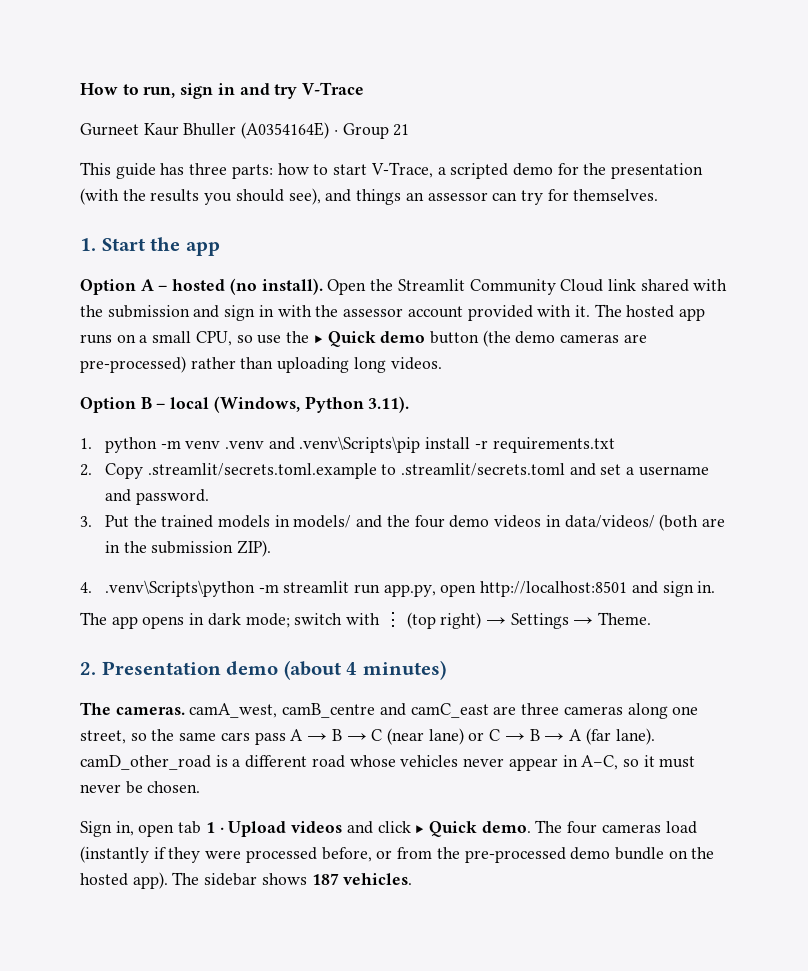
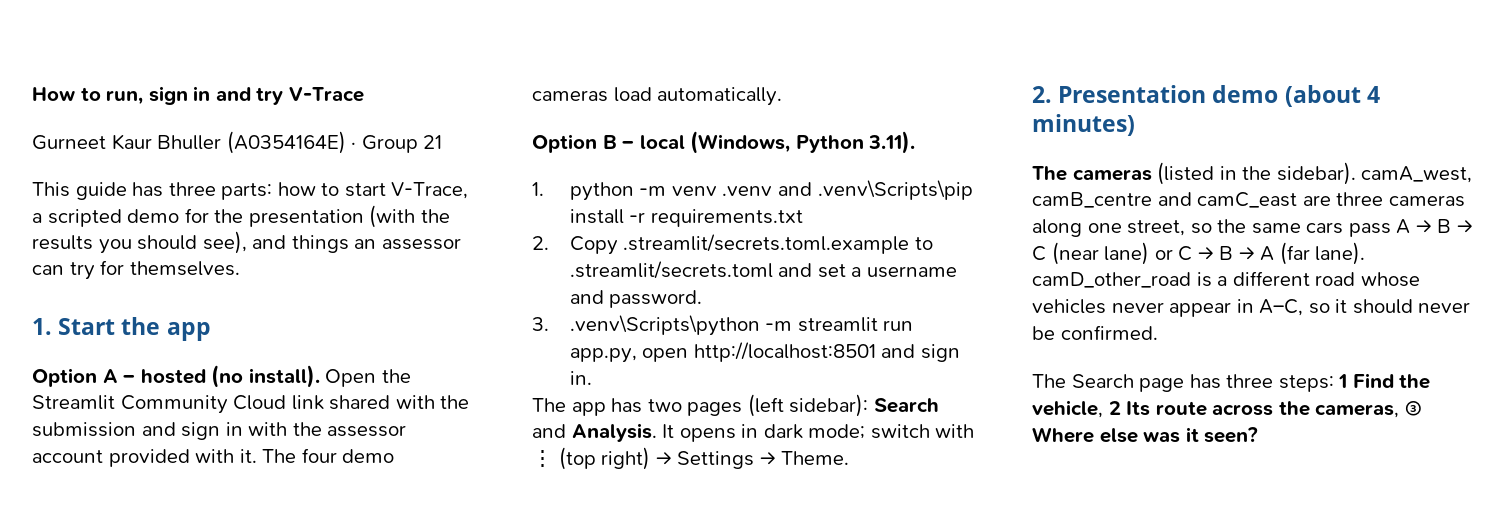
[626,305,706,321] [80,330,647,347] [80,356,442,373] hosted app runs on a small CPU, so use the ▶ Quick demo button (the demo cameras are pre-processed) rather than uploading long videos. -> [301,448,395,463] [532,87,783,106] four demo cameras load automatically.
[104,514,726,531] [104,540,272,557] [80,582,92,593] Put the trained models in models/ and the four demo videos in data/videos/ (both are in the submission ZIP). // 4. -> (549, 324) none
(138, 622) none -> [611,394,939,417] [532,423,675,442] has two pages (left sidebar): Search and Analysis. It
[115,707,185,715] cameras. -> [1072,162,1356,185] cameras (listed in the sidebar).
[659,756,696,768] must -> [1352,299,1413,314] should
[147,781,201,793] [80,820,697,837] [80,846,715,863] [80,872,413,889] chosen. // Sign in, open tab 1 · Upload videos and click ▶ Quick demo. The four cameras load (instantly if they were processed before, or from the pre-processed demo bundle on the hosted app). The sidebar shows 187 vehicles. -> [1060,325,1158,340] [1032,373,1431,392] [1032,400,1422,418] [1032,427,1259,443] confirmed. // The Search page has three steps: 1 Find the vehicle, 2 Its route across the cameras, ③ Where else was it seen?

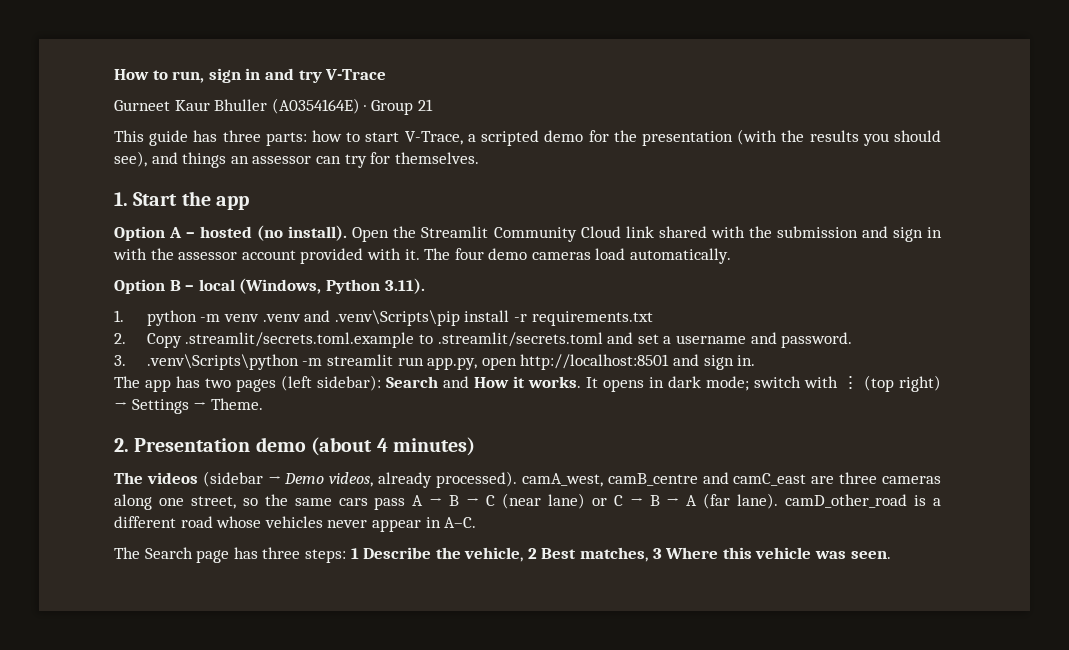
[571,423,657,442] Analysis. -> [474,376,581,388] How it works.
[1072,162,1356,185] cameras (listed in the sidebar). -> [146,471,517,488] videos (sidebar → Demo videos, already processed).
[1259,299,1471,316] [1032,325,1158,340] A–C, so it should never be confirmed. -> [444,517,477,528] A–C.
[1352,373,1394,388] Find -> [363,547,432,559] Describe
[1126,401,1422,418] [1032,427,1259,443] Its route across the cameras, ③ Where else was it seen? -> [541,547,891,562] Best matches, 3 Where this vehicle was seen.

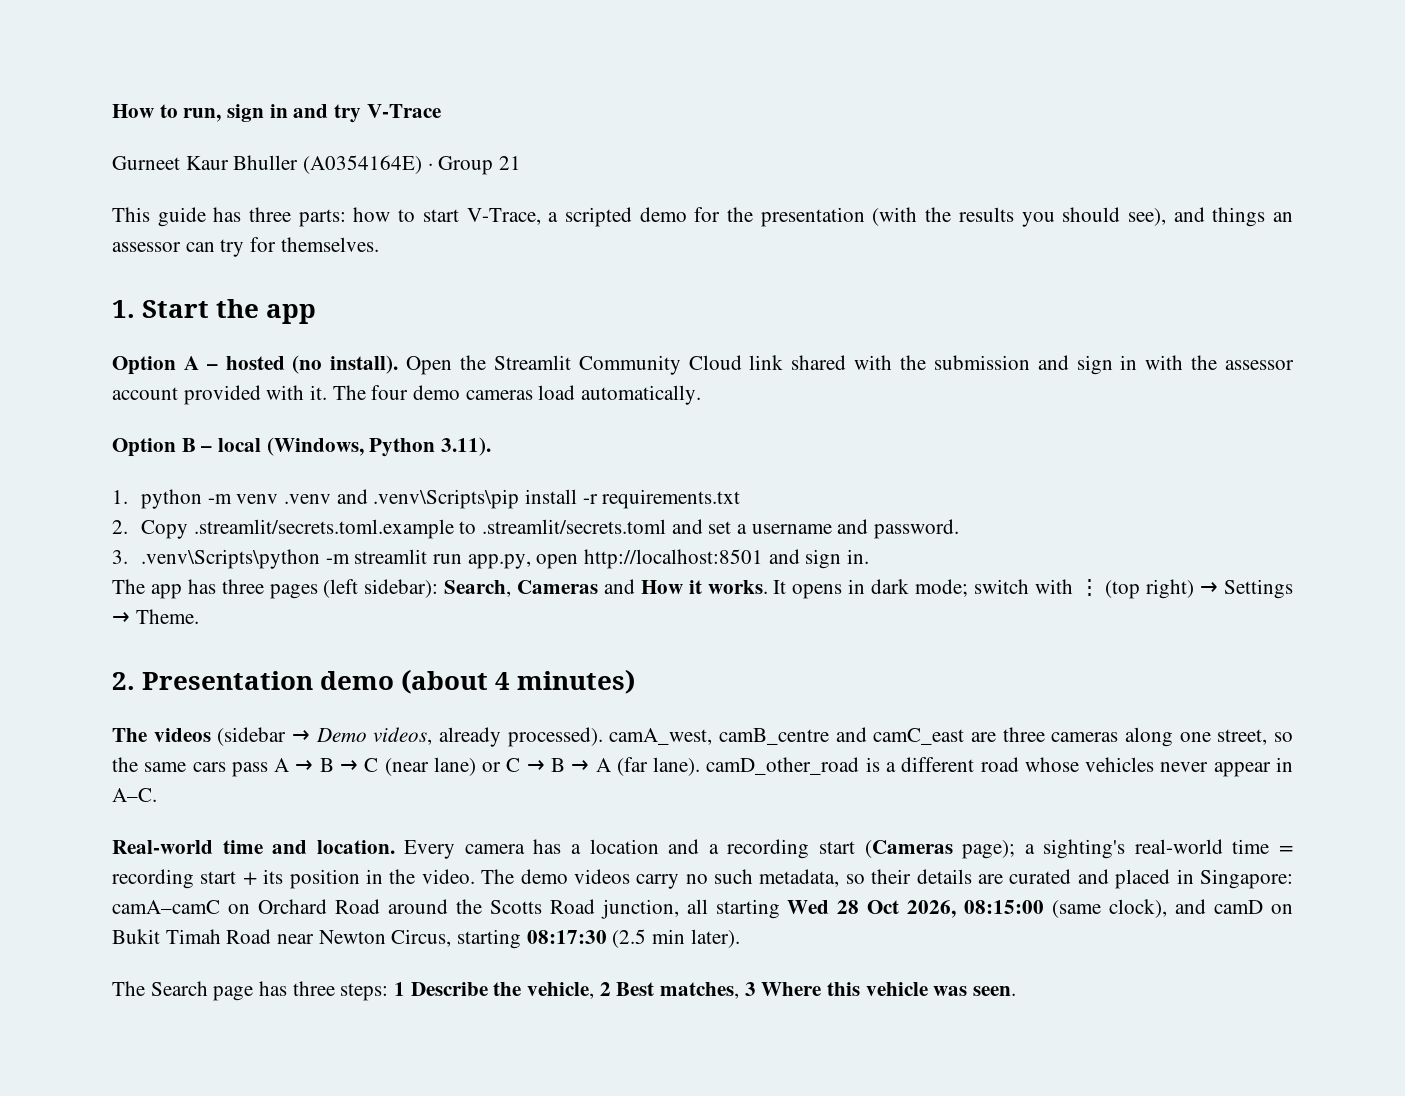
[205,378,231,388] two -> [221,579,264,594] three
[386,376,438,388] Search -> [444,580,598,597] Search, Cameras
(477, 522) none -> [112,839,1293,859] [112,869,1293,889] [112,899,1294,919] [112,929,740,949] // Real-world time and location. Every camera has a location and a recording start (Cameras page); a sighting's real-world time = recording start + its position in the video. The demo videos carry no such metadata, so their details are curated and placed in Singapore: camA–camC on Orchard Road around the Scotts Road junction, all starting Wed 28 Oct 2026, 08:15:00 (same clock), and camD on Bukit Timah Road near Newton Circus, starting 08:17:30 (2.5 min later).

